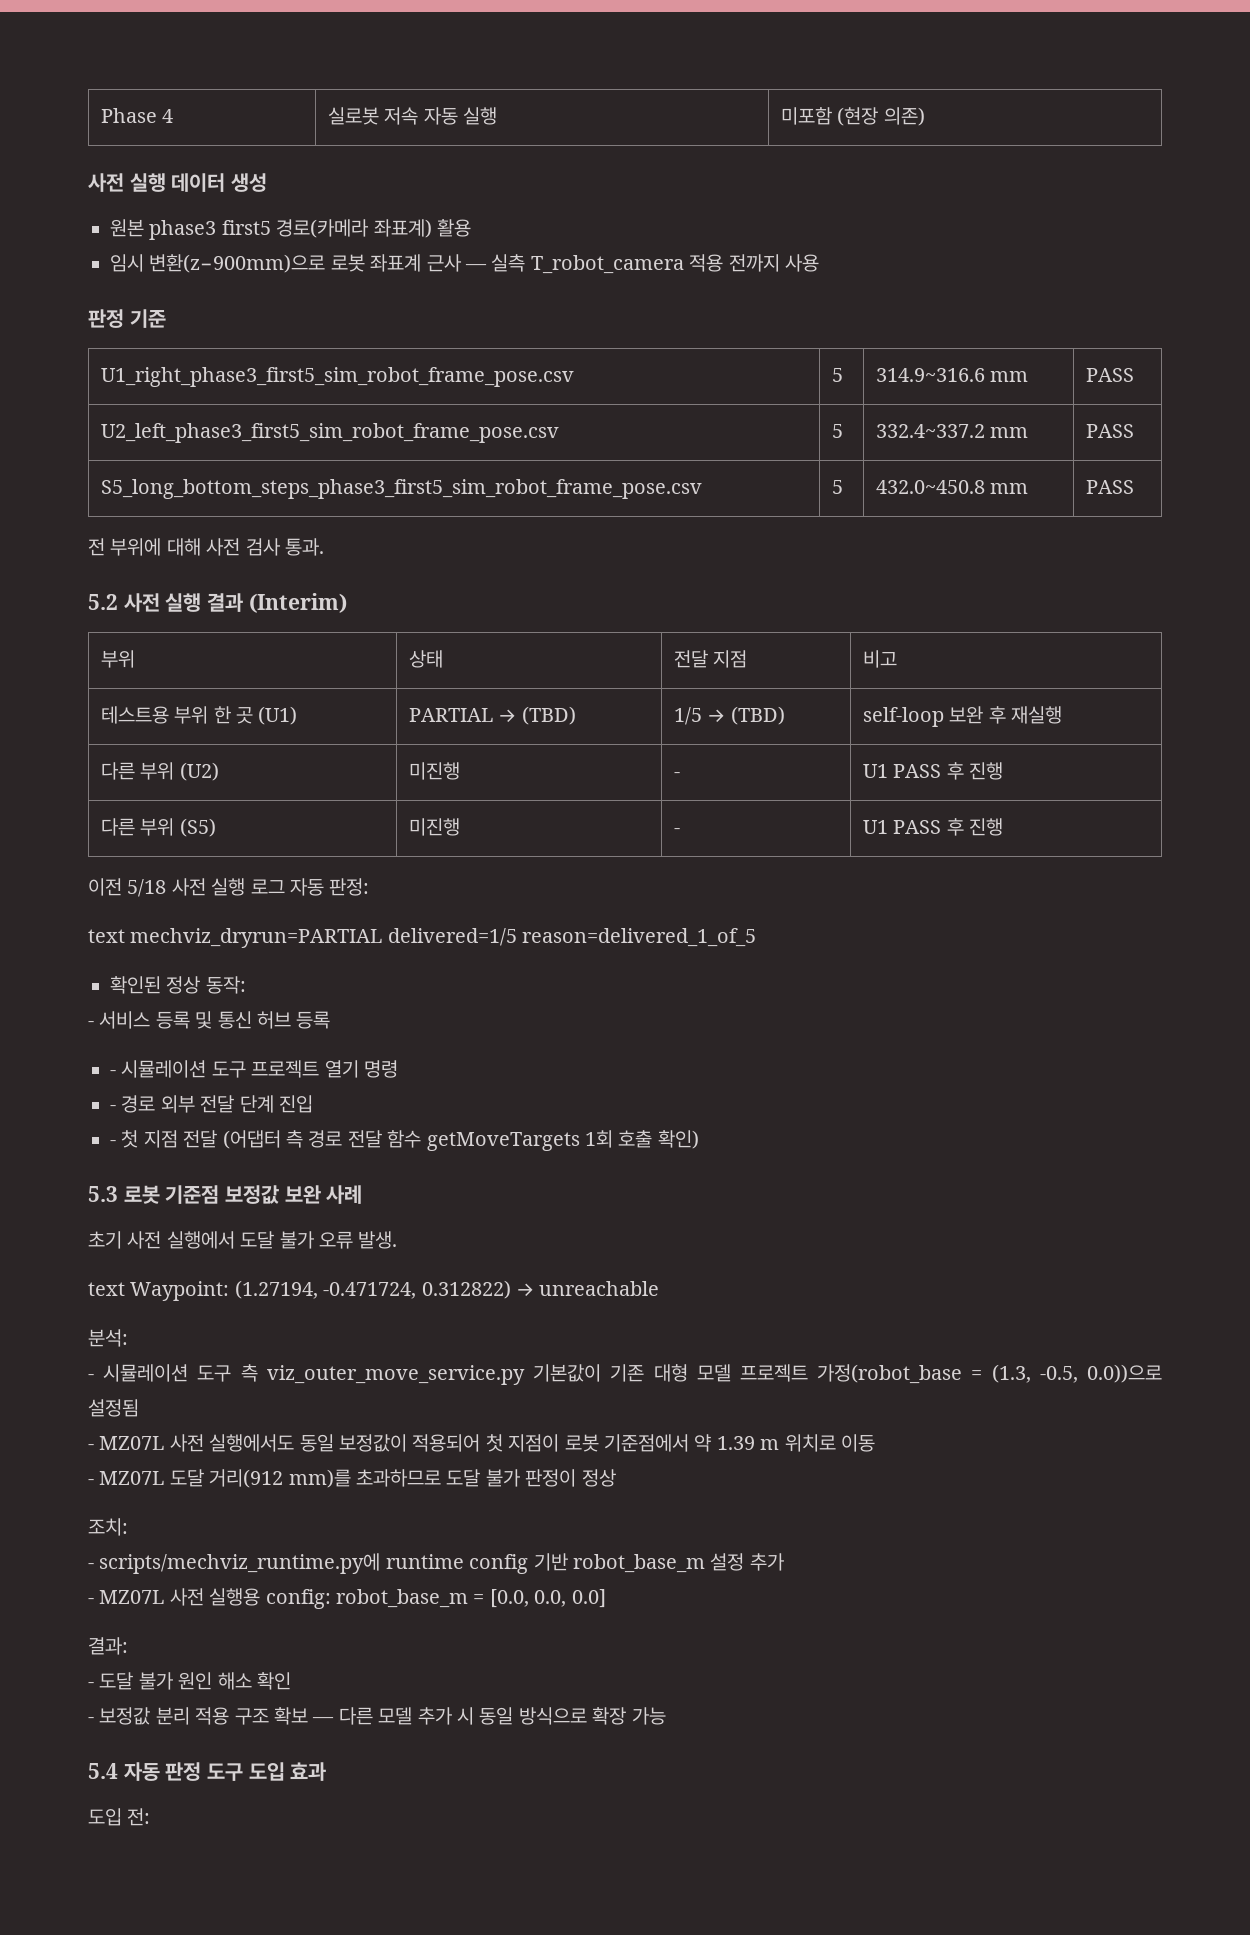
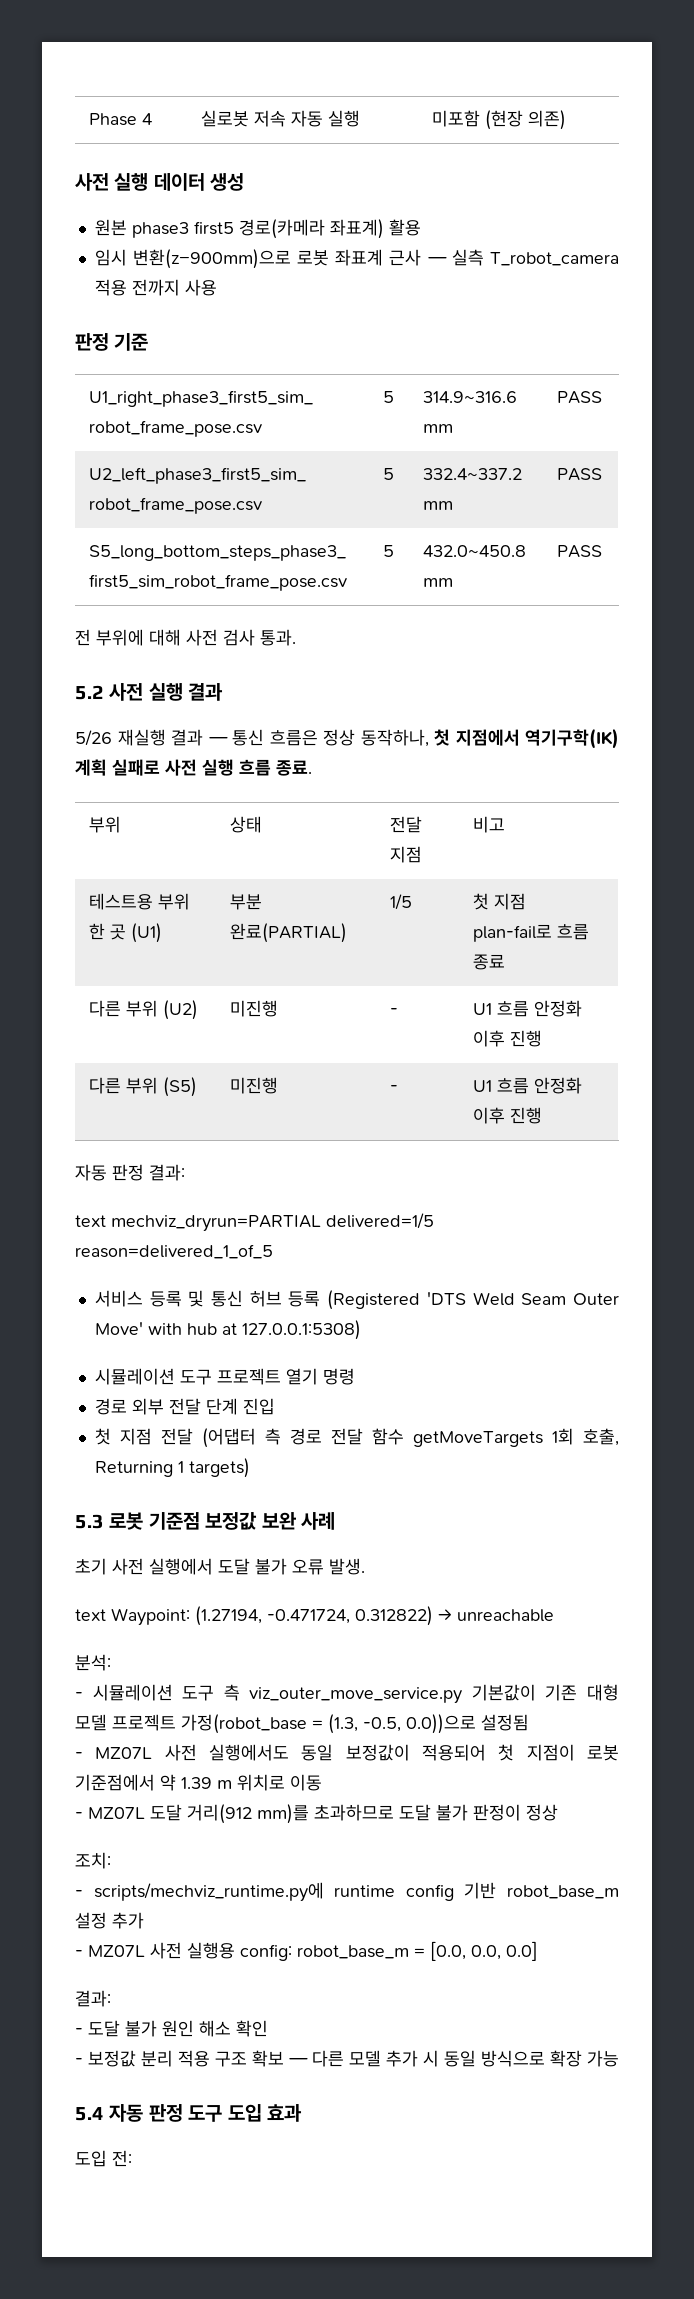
[248,593,347,613] (Interim) -> [75,728,619,749] [75,759,312,776] // 5/26 재실행 결과 — 통신 흐름은 정상 동작하나, 첫 지점에서 역기구학(IK) 계획 실패로 사전 실행 흐름 종료.
[408,706,576,725] [673,706,785,725] [862,706,1063,727] PARTIAL → (TBD) | 1/5 → (TBD) | self-loop 보완 후 재실행 -> [230,894,263,910] [230,923,348,943] [390,894,413,910] [473,893,527,910] [473,924,590,942] [473,954,506,970] 부분 완료(PARTIAL) | 1/5 | 첫 지점 plan-fail로 흐름 종료
[893,762,964,780] PASS 후 -> [497,1000,583,1017] [473,1030,506,1047] 흐름 안정화 이후
[893,818,1004,836] [88,878,370,897] PASS 후 진행 // 이전 5/18 사전 실행 로그 자동 판정: -> [497,1077,583,1094] [473,1107,543,1124] [75,1164,185,1181] 흐름 안정화 이후 진행 // 자동 판정 결과:
[110,976,246,994] [88,1021,94,1027] 확인된 정상 동작: // - -> (273, 1251) none
[110,1070,116,1076] // - -> [327,1290,620,1310] [94,1320,361,1340] (Registered 'DTS Weld Seam Outer Move' with hub at 127.0.0.1:5308) //
[110,1105,116,1111] - -> (355, 1376) none
[110,1140,116,1146] - -> (275, 1406) none
[618,1130,699,1149] 호출 확인) -> [583,1428,619,1446] [94,1458,250,1478] 호출, Returning 1 targets)

